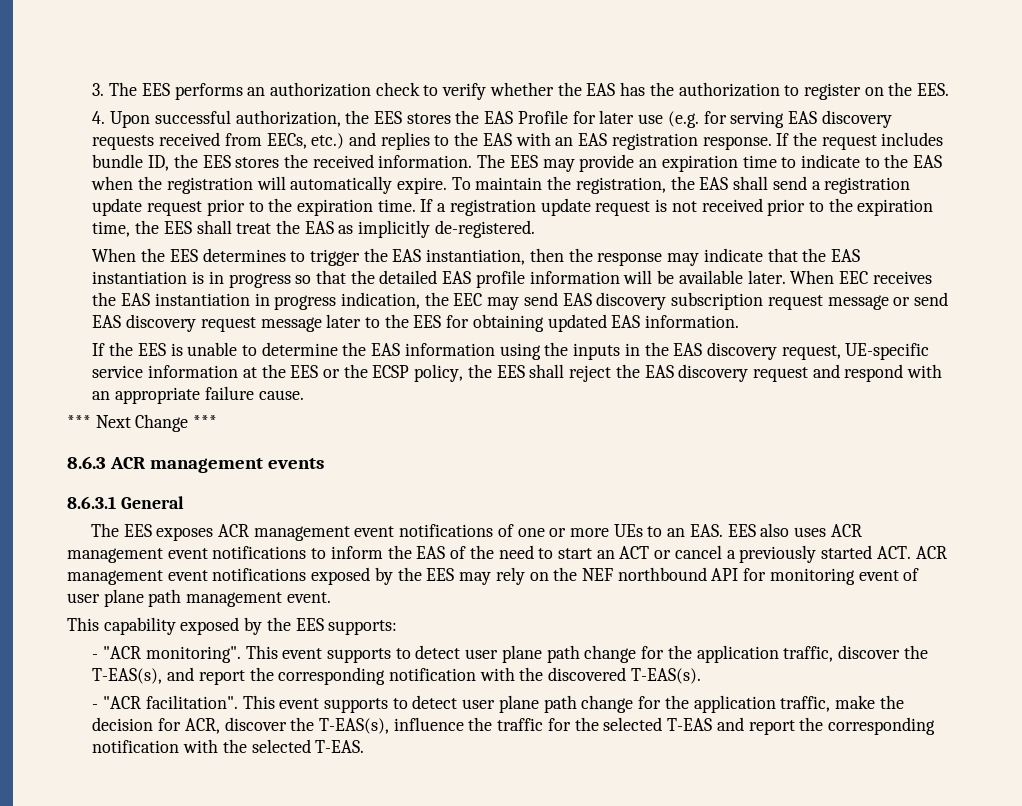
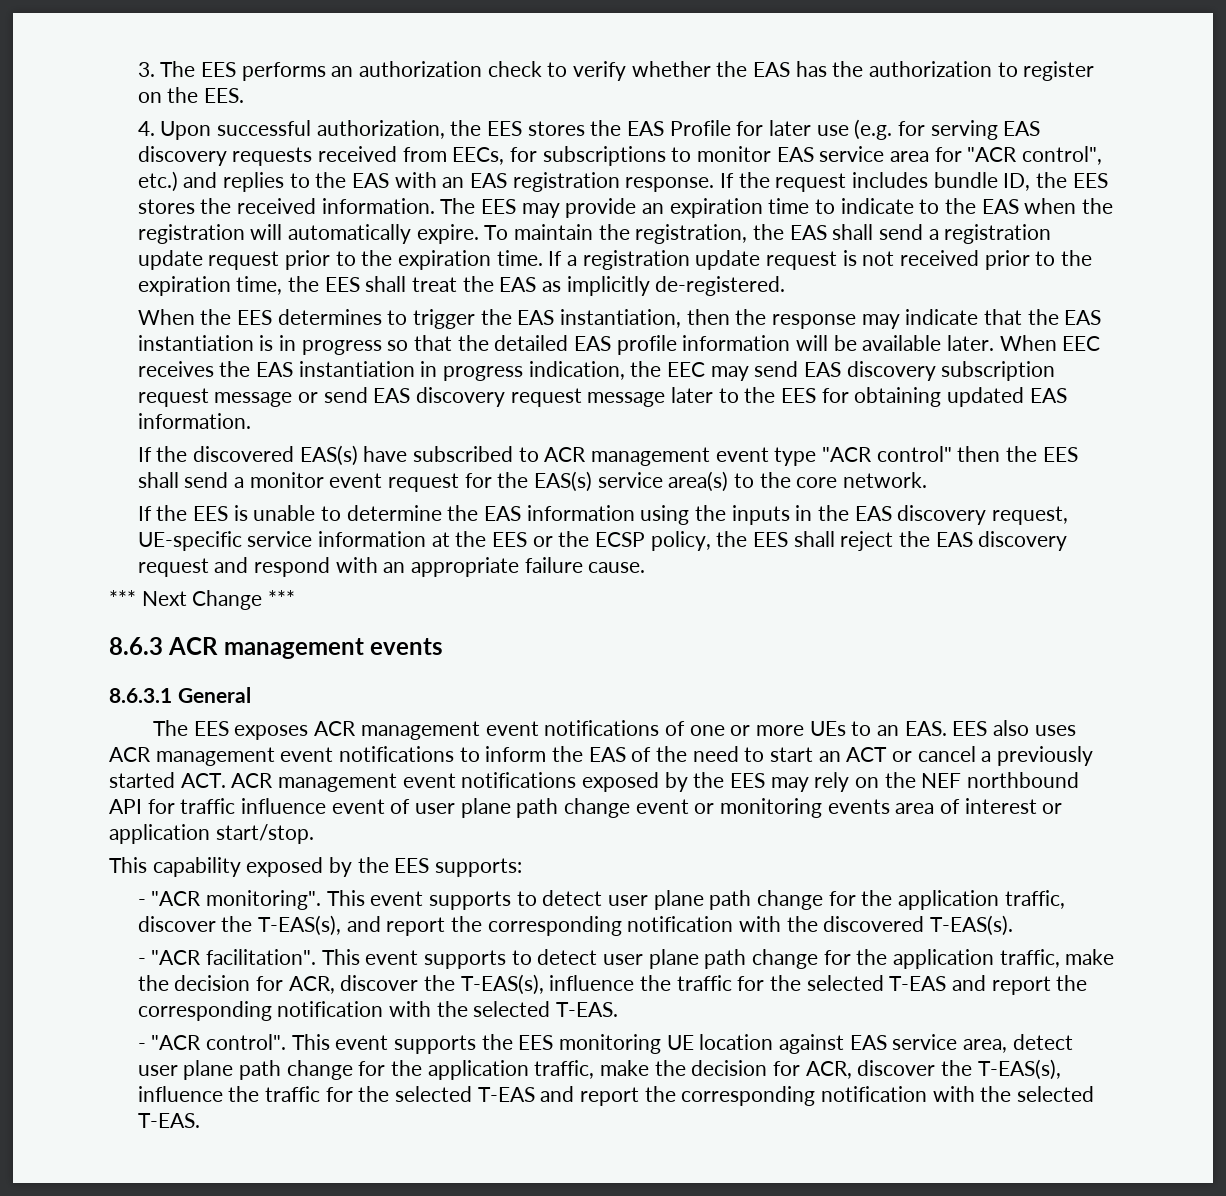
(307, 141) none -> [509,146,1103,166] for subscriptions to monitor EAS service area for "ACR control",
(740, 321) none -> [137,445,1078,466] [137,471,928,492] // If the discovered EAS(s) have subscribed to ACR management event type "ACR control" then the EES shall send a monitor event request for the EAS(s) service area(s) to the core network.
[769,568,855,585] monitoring -> [180,798,327,814] traffic influence
[186,592,331,607] management event. -> [564,798,1063,818] [109,824,314,844] change event or monitoring events area of interest or application start/stop.
(365, 746) none -> [137,1034,1073,1054] [137,1059,1061,1080] [137,1086,1095,1106] [137,1113,200,1128] // - "ACR control". This event supports the EES monitoring UE location against EAS service area, detect user plane path change for the application traffic, make the decision for ACR, discover the T-EAS(s), influence the traffic for the selected T-EAS and report the corresponding notification with the selected T-EAS.

